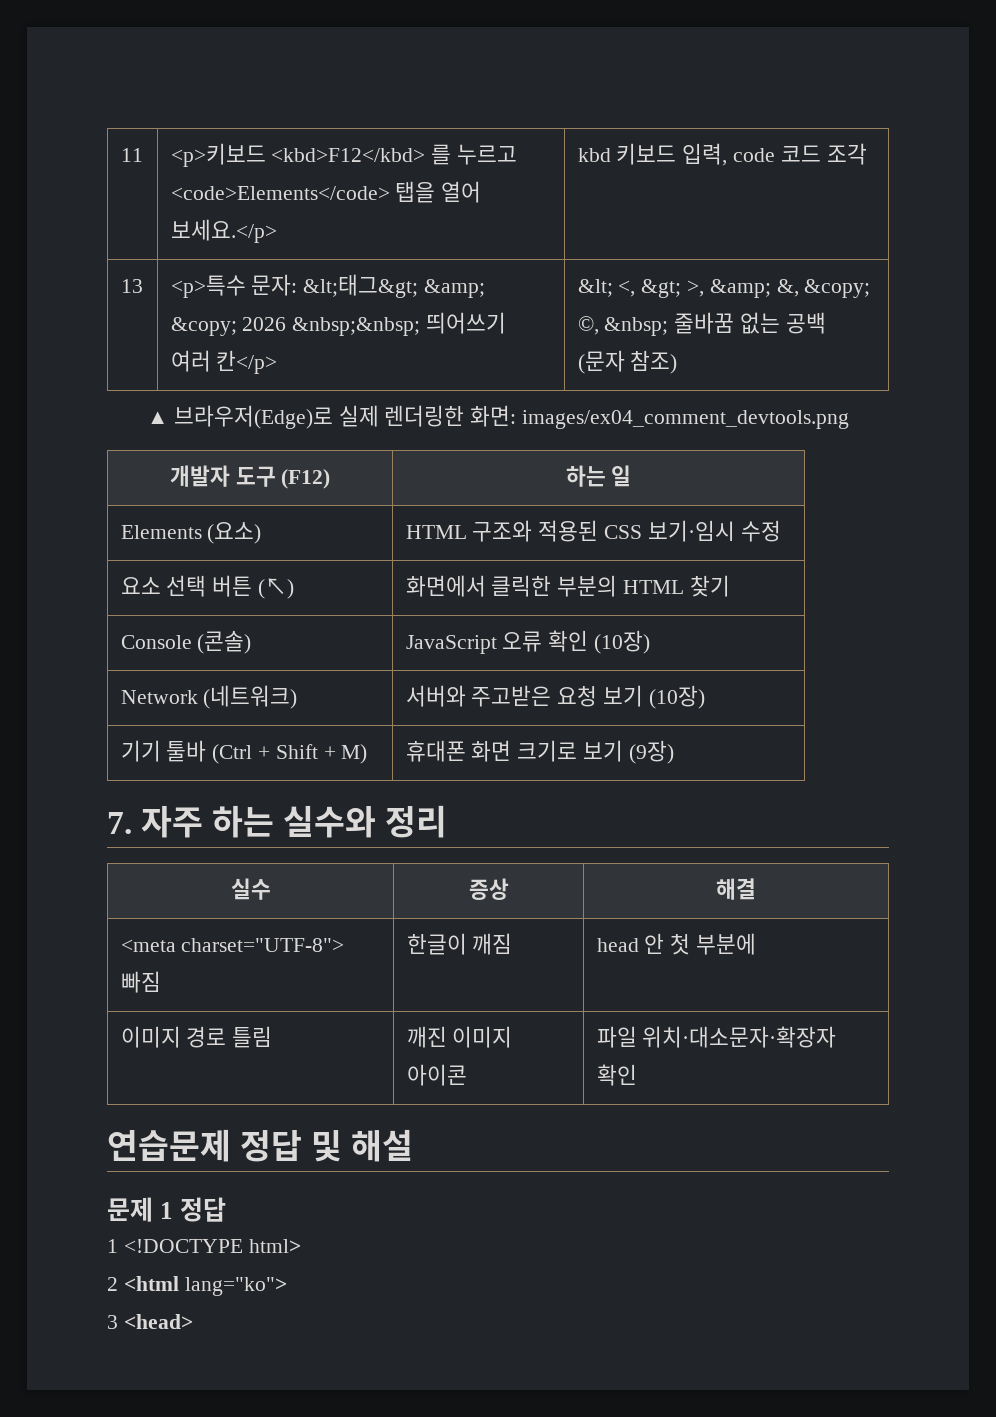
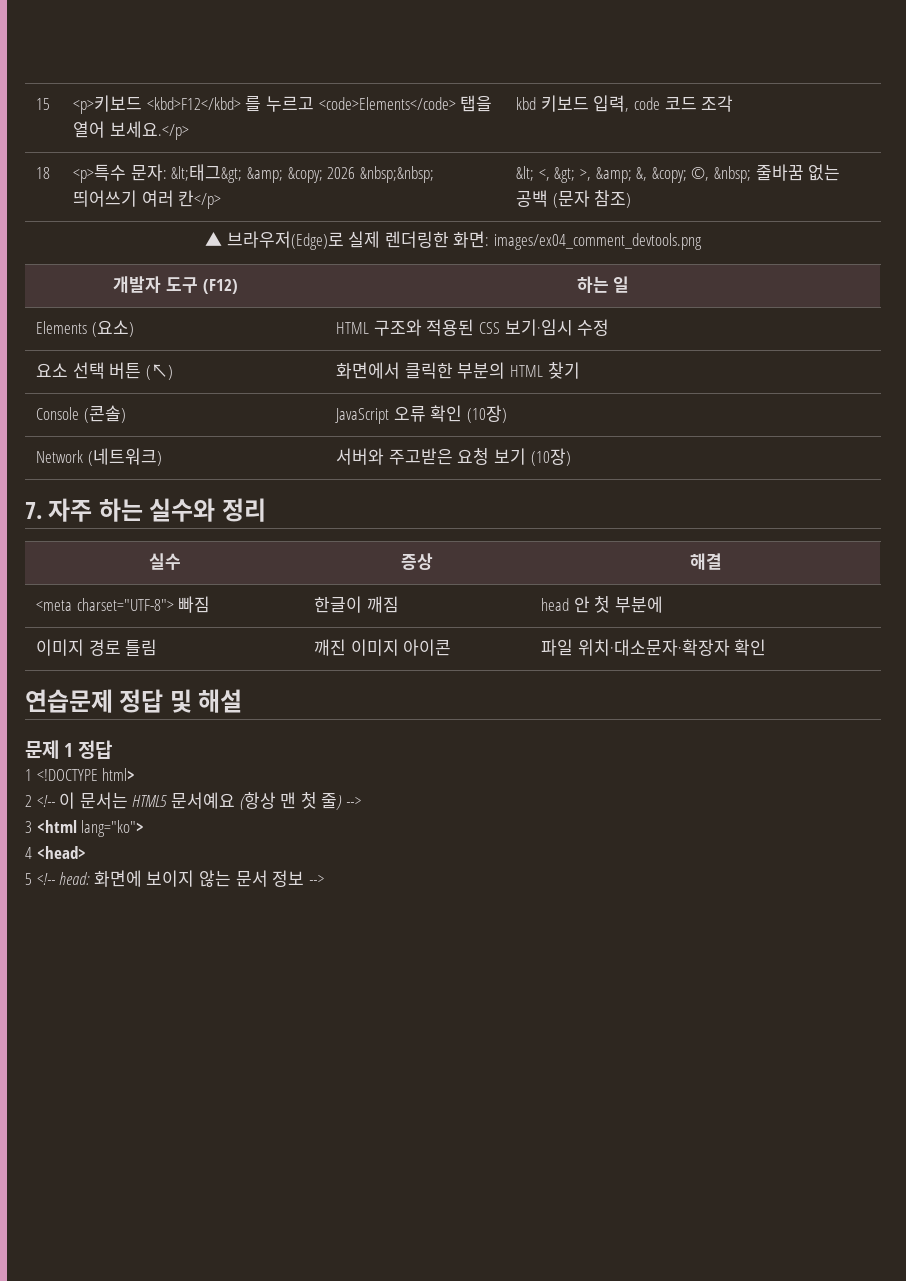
[120,148,143,162] 11 -> [36,98,51,110] 15
[120,279,143,293] 13 -> [36,167,51,179] 18
[120,740,368,764] [405,740,674,764] // 기기 툴바 (Ctrl + Shift + M) | 휴대폰 화면 크기로 보기 (9장) -> (571, 457) none
(118, 1284) none -> [36,792,361,810] [25,821,32,833] <!-- 이 문서는 HTML5 문서예요 (항상 맨 첫 줄) --> // 3
[107,1315,118,1329] 3 -> [25,847,32,859] 4
(193, 1321) none -> [25,870,324,887] // 5 <!-- head: 화면에 보이지 않는 문서 정보 -->

